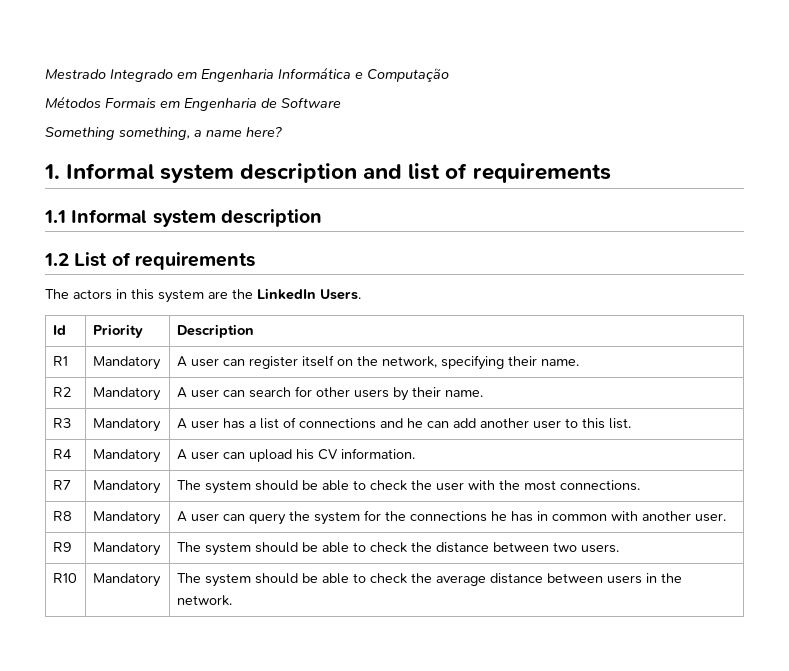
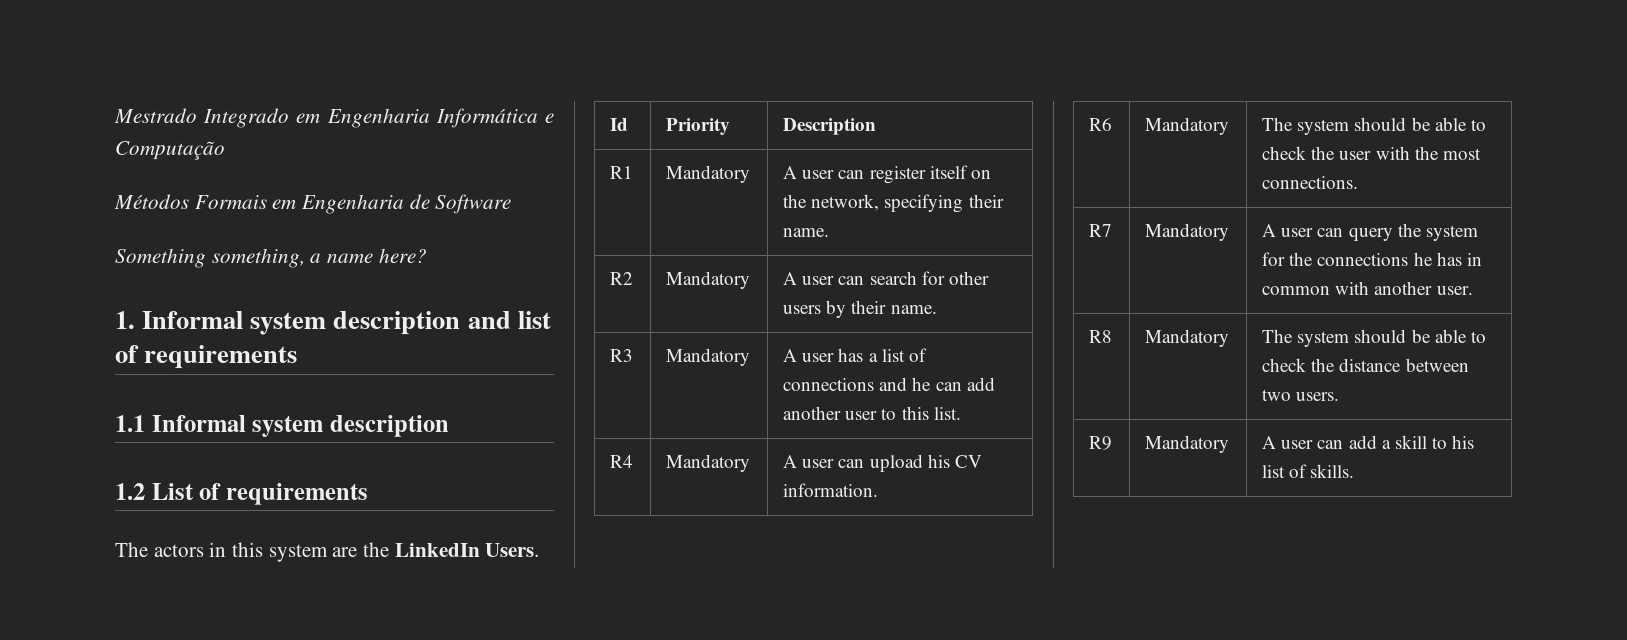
[52,480,71,490] R7 -> [1089,118,1113,131] R6
[52,511,72,521] R8 -> [1089,224,1113,237] R7
[52,542,72,552] R9 -> [1089,330,1113,343] R8
[52,573,77,583] [92,573,161,587] [176,573,682,587] [176,595,232,606] R10 | Mandatory | The system should be able to check the average distance between users in the network. -> [1089,436,1113,450] [1145,435,1230,453] [1262,435,1475,449] [1262,464,1355,478] R9 | Mandatory | A user can add a skill to his list of skills.

